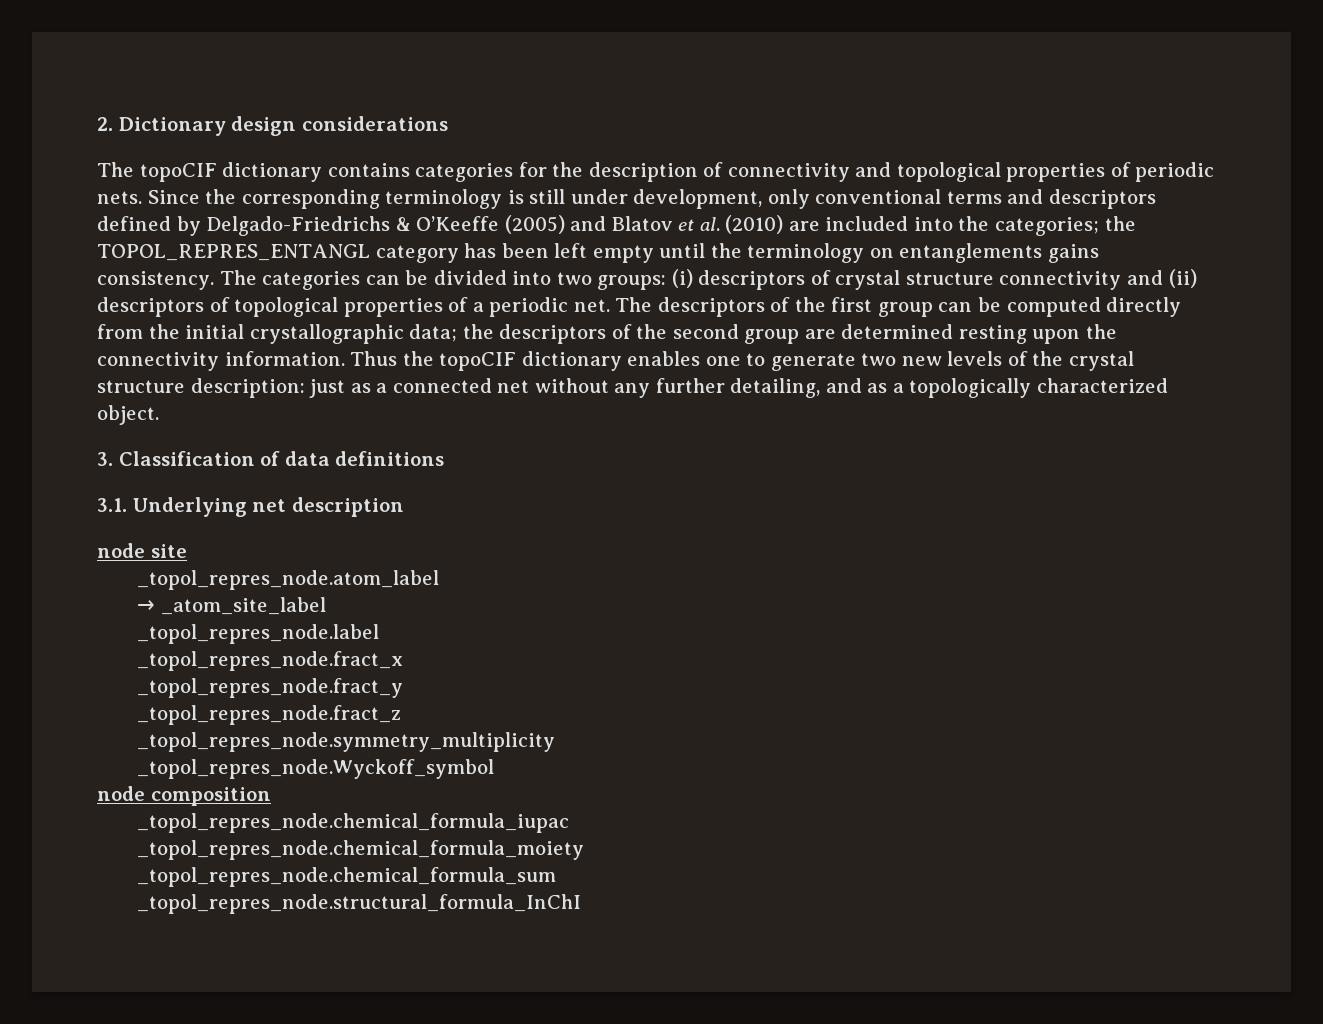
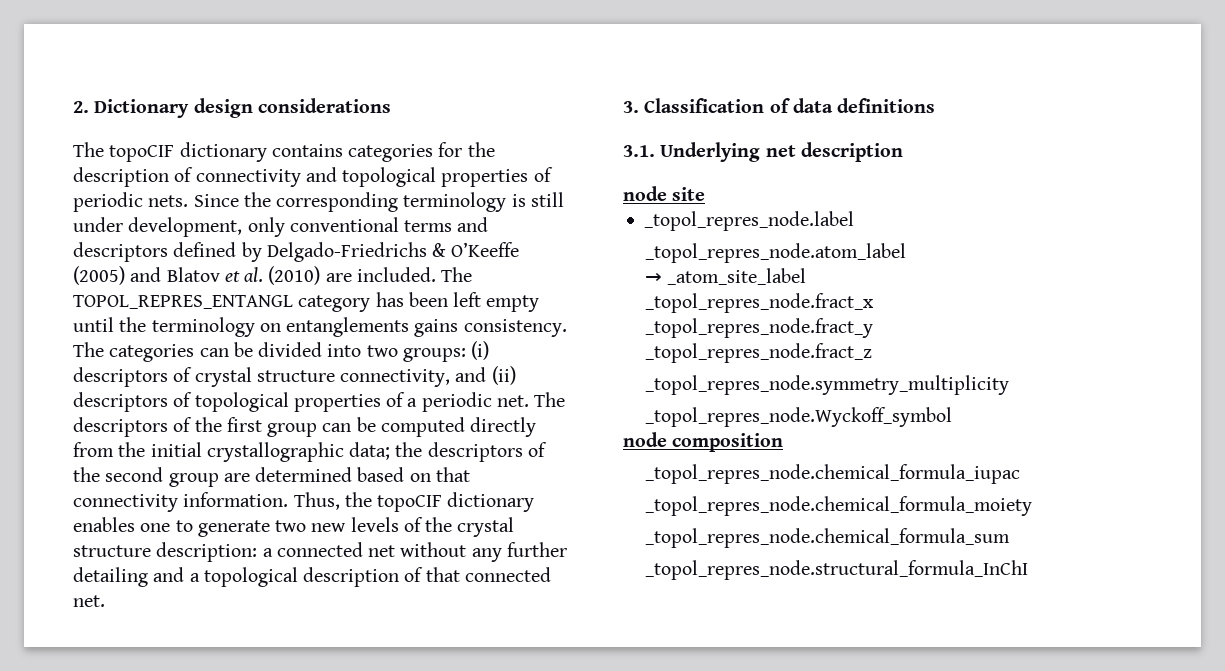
[825,216,1136,236] included into the categories; the -> [356,267,473,282] included. The
[999,271,1122,290] connectivity -> [340,369,451,387] connectivity,
[958,324,1118,344] resting upon the -> [357,467,470,482] based on that
[350,351,398,366] Thus -> [293,492,340,510] Thus,
[309,379,371,398] just as -> (258, 552) none
[730,378,1169,398] [97,405,159,425] detailing, and as a topologically characterized object. -> [73,567,551,587] [73,595,105,607] detailing and a topological description of that connected net.
(187, 551) none -> [644,211,855,231] // _topol_repres_node.label
[137,624,380,644] // _topol_repres_node.label -> (806, 276) none

